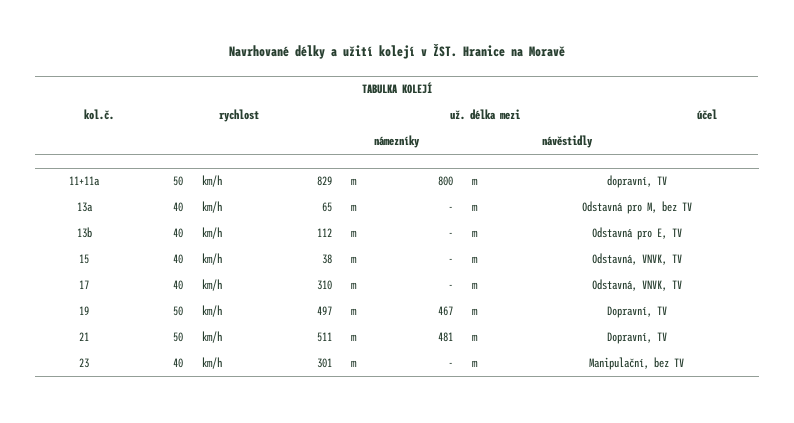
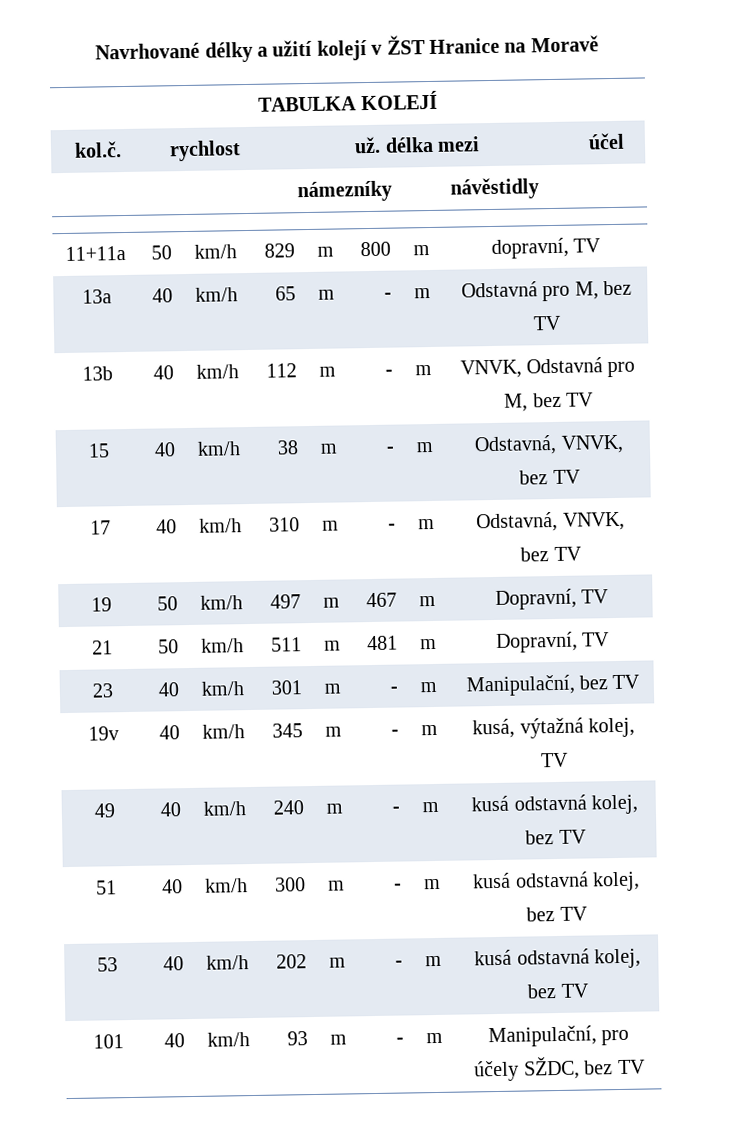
[433,43,457,57] ŽST. -> [386,35,426,55] ŽST
[591,227,667,240] Odstavná pro E, -> [459,357,636,379] [504,392,562,412] VNVK, Odstavná pro M, bez
(667, 259) none -> [519,470,549,485] bez
(667, 285) none -> [520,547,550,562] bez
(684, 362) none -> [88,726,119,741] [158,725,180,740] [202,724,246,739] [271,723,303,738] [325,726,343,737] [390,729,399,736] [421,724,439,736] [472,717,635,739] [540,752,569,768] [94,803,115,818] [159,802,181,817] [203,801,247,816] [272,800,304,815] [326,803,344,814] [391,806,400,813] [422,801,440,813] [471,794,638,815] [525,829,587,845] [96,880,117,895] [160,879,183,894] [204,878,249,893] [273,877,306,892] [328,880,346,891] [393,883,402,890] [424,878,442,890] [472,871,640,892] [526,906,588,922] [97,957,118,972] [162,956,184,971] [206,955,250,970] [275,954,307,969] [329,957,347,968] [394,960,403,967] [425,955,443,967] [474,948,641,969] [527,983,589,999] [93,1034,124,1049] [163,1033,185,1048] [207,1032,251,1047] [286,1031,308,1046] [330,1034,348,1045] [395,1037,404,1044] [426,1032,444,1044] [487,1025,630,1048] [474,1056,646,1082] // 19v | 40 | km/h | 345 | m | - | m | kusá, výtažná kolej, TV // 49 | 40 | km/h | 240 | m | - | m | kusá odstavná kolej, bez TV // 51 | 40 | km/h | 300 | m | - | m | kusá odstavná kolej, bez TV // 53 | 40 | km/h | 202 | m | - | m | kusá odstavná kolej, bez TV // 101 | 40 | km/h | 93 | m | - | m | Manipulační, pro účely SŽDC, bez TV

